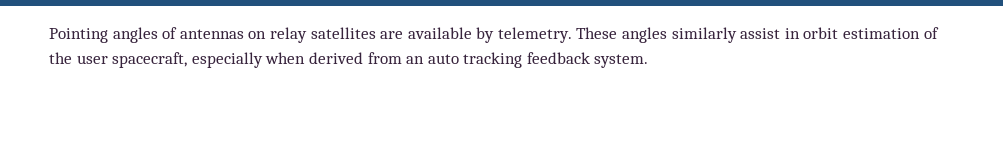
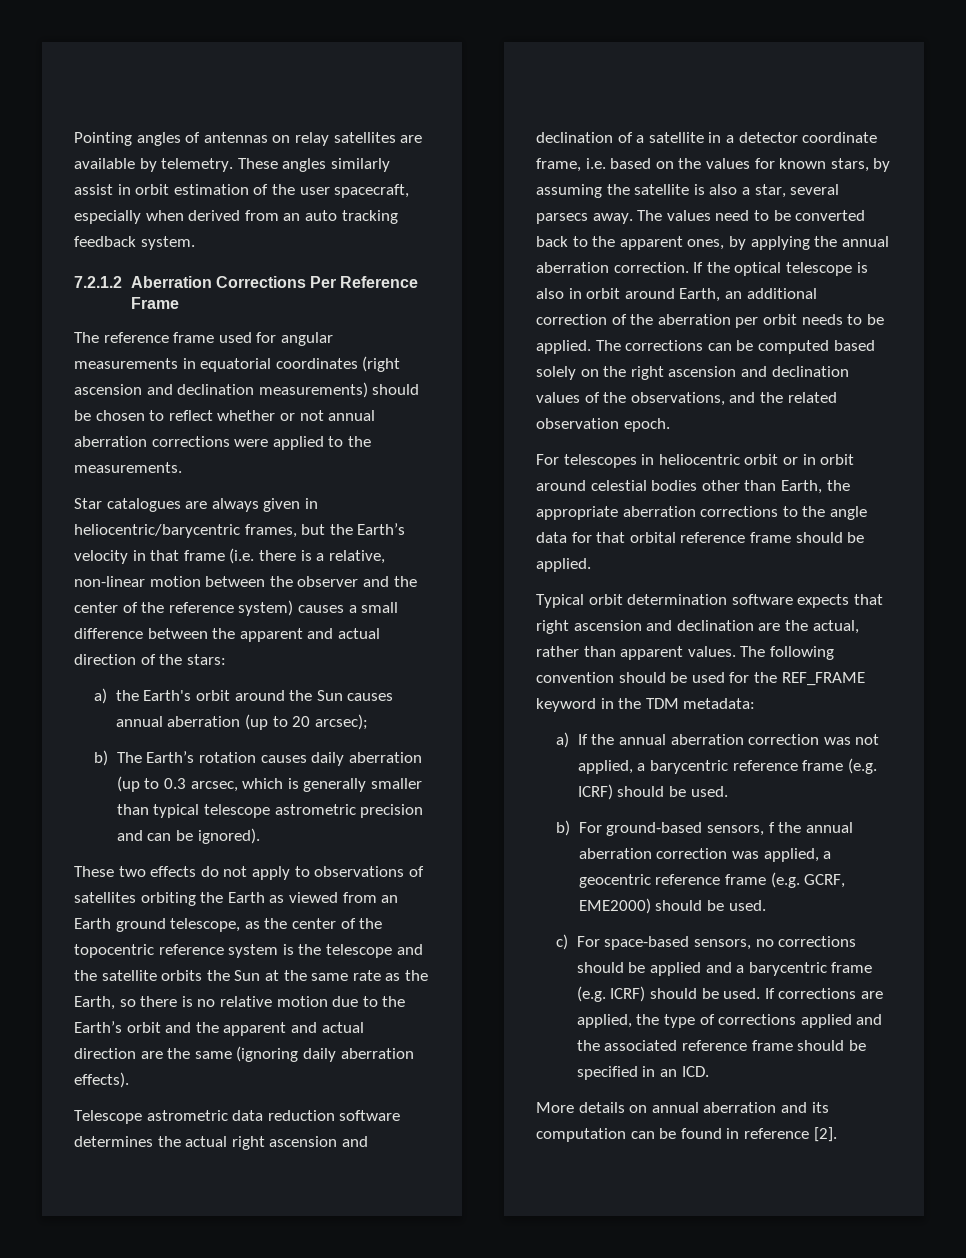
(649, 61) none -> [74,276,419,288] [130,297,179,309] [74,332,333,346] [74,356,401,372] [74,382,420,398] [74,410,376,421] [74,436,371,450] [74,462,182,473] [74,498,318,512] [74,523,406,538] [74,548,385,564] [74,576,417,587] [74,600,399,616] [74,628,380,642] [74,654,226,665] [94,688,394,704] [115,714,368,730] [94,750,422,766] [116,776,422,792] [116,804,424,818] [116,828,260,844] [74,866,424,880] [74,892,399,906] [74,918,383,932] [74,944,423,958] [74,970,428,981] [74,996,406,1010] [74,1021,364,1036] [74,1046,414,1062] [74,1072,129,1088] [74,1110,401,1124] [74,1136,368,1150] [536,132,878,143] [536,158,891,172] [536,184,840,198] [536,210,866,224] [536,236,889,250] [536,262,868,276] [536,288,817,302] [536,314,884,328] [536,340,875,354] [536,366,849,380] [536,392,837,406] [536,418,670,432] [536,454,855,468] [536,480,850,494] [536,506,867,520] [536,532,865,543] [536,558,591,572] [536,594,883,608] [536,620,859,634] [536,646,834,660] [536,672,865,686] [536,698,756,712] [556,732,880,748] [577,758,877,774] [577,784,728,800] [556,820,853,836] [578,848,832,862] [578,872,846,888] [578,898,766,914] [556,934,857,950] [576,962,873,976] [576,986,883,1002] [576,1014,883,1028] [576,1040,866,1051] [576,1066,709,1080] [536,1102,829,1113] [536,1127,837,1142] // 7.2.1.2 Aberration Corrections Per Reference Frame // The reference frame used for angular measurements in equatorial coordinates (right ascension and declination measurements) should be chosen to reflect whether or not annual aberration corrections were applied to the measurements. // Star catalogues are always given in heliocentric/barycentric frames, but the Earth’s velocity in that frame (i.e. there is a relative, non-linear motion between the observer and the center of the reference system) causes a small difference between the apparent and actual direction of the stars: // a) the Earth's orbit around the Sun causes annual aberration (up to 20 arcsec); // b) The Earth’s rotation causes daily aberration (up to 0.3 arcsec, which is generally smaller than typical telescope astrometric precision and can be ignored). // These two effects do not apply to observations of satellites orbiting the Earth as viewed from an Earth ground telescope, as the center of the topocentric reference system is the telescope and the satellite orbits the Sun at the same rate as the Earth, so there is no relative motion due to the Earth’s orbit and the apparent and actual direction are the same (ignoring daily aberration effects). // Telescope astrometric data reduction software determines the actual right ascension and declination of a satellite in a detector coordinate frame, i.e. based on the values for known stars, by assuming the satellite is also a star, several parsecs away. The values need to be converted back to the apparent ones, by applying the annual aberration correction. If the optical telescope is also in orbit around Earth, an additional correction of the aberration per orbit needs to be applied. The corrections can be computed based solely on the right ascension and declination values of the observations, and the related observation epoch. // For telescopes in heliocentric orbit or in orbit around celestial bodies other than Earth, the appropriate aberration corrections to the angle data for that orbital reference frame should be applied. // Typical orbit determination software expects that right ascension and declination are the actual, rather than apparent values. The following convention should be used for the REF_FRAME keyword in the TDM metadata: // a) If the annual aberration correction was not applied, a barycentric reference frame (e.g. ICRF) should be used. // b) For ground-based sensors, f the annual aberration correction was applied, a geocentric reference frame (e.g. GCRF, EME2000) should be used. // c) For space-based sensors, no corrections should be applied and a barycentric frame (e.g. ICRF) should be used. If corrections are applied, the type of corrections applied and the associated reference frame should be specified in an ICD. // More details on annual aberration and its computation can be found in reference [2].

